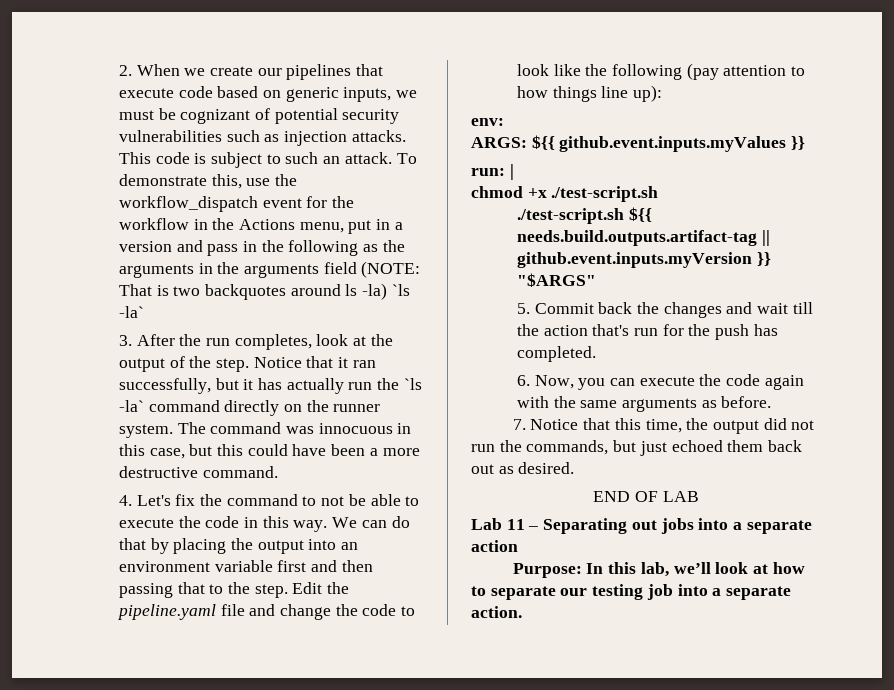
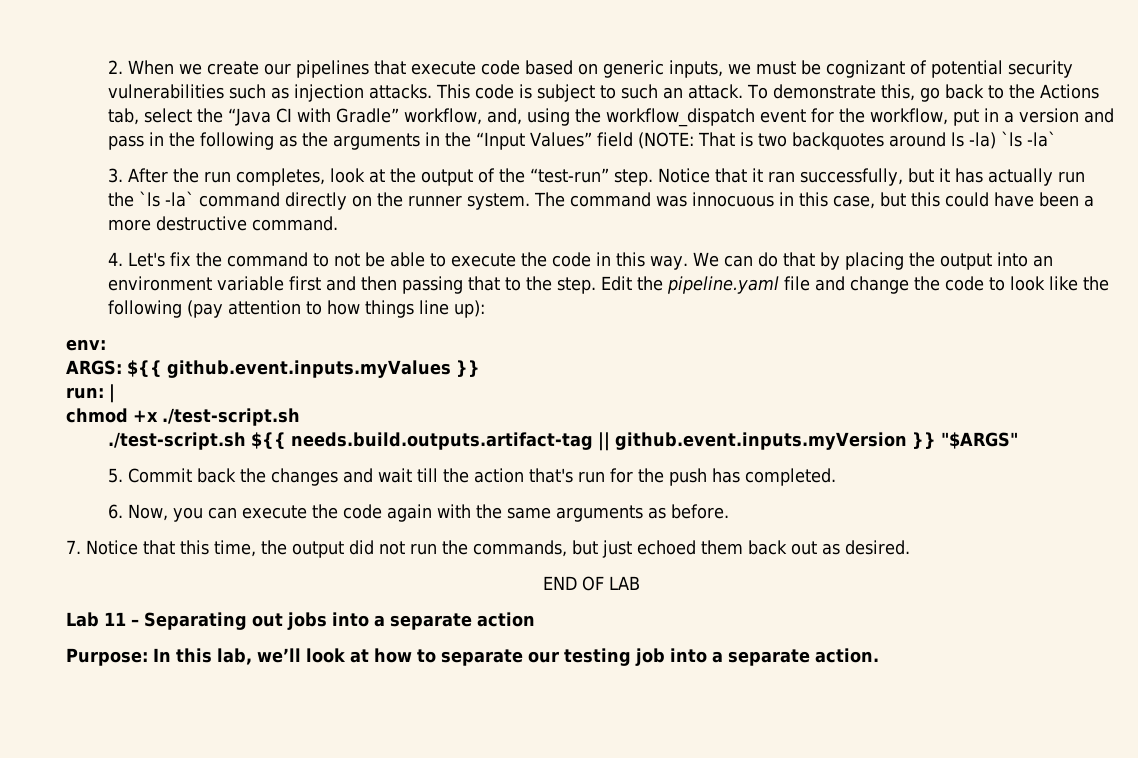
[246,178,271,186] use -> [920,84,1100,102] [108,108,571,126] go back to the Actions tab, select the “Java CI with Gradle” workflow, and, using
[118,218,344,233] workflow in the Actions menu, -> [870,108,949,125] workflow,
[243,264,319,278] arguments -> [476,132,593,150] “Input Values”
(212, 362) none -> [530,168,610,183] “test-run”

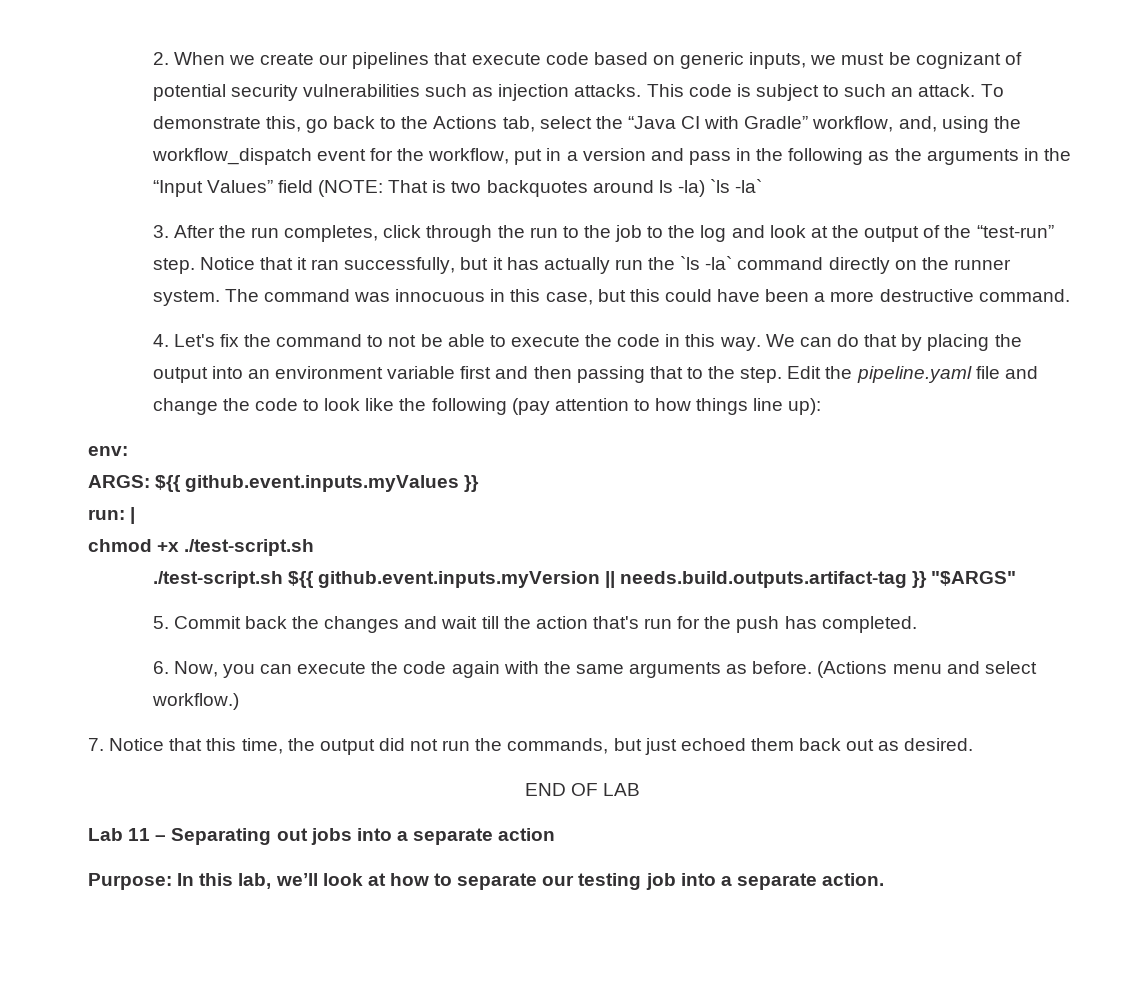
(326, 177) none -> [383,225,765,242] click through the run to the job to the log and
[291,432,908,451] needs.build.outputs.artifact-tag || github.event.inputs.myVersion -> [317,571,908,588] github.event.inputs.myVersion || needs.build.outputs.artifact-tag
(730, 511) none -> [817,661,1037,678] [151,693,239,710] (Actions menu and select workflow.)

